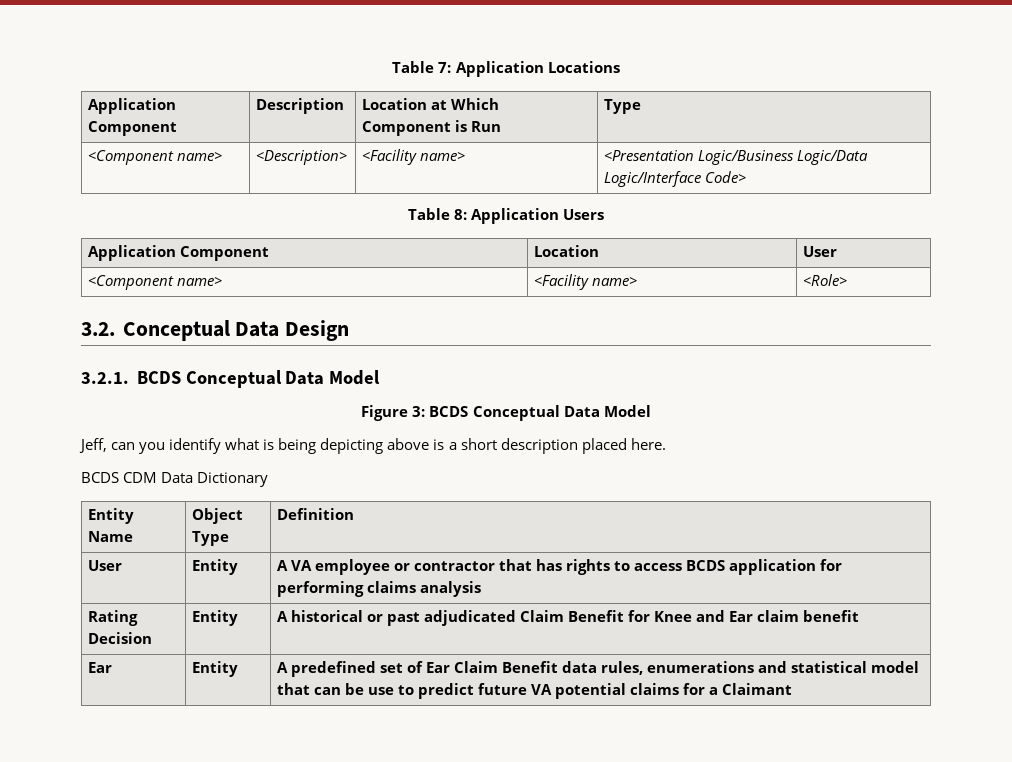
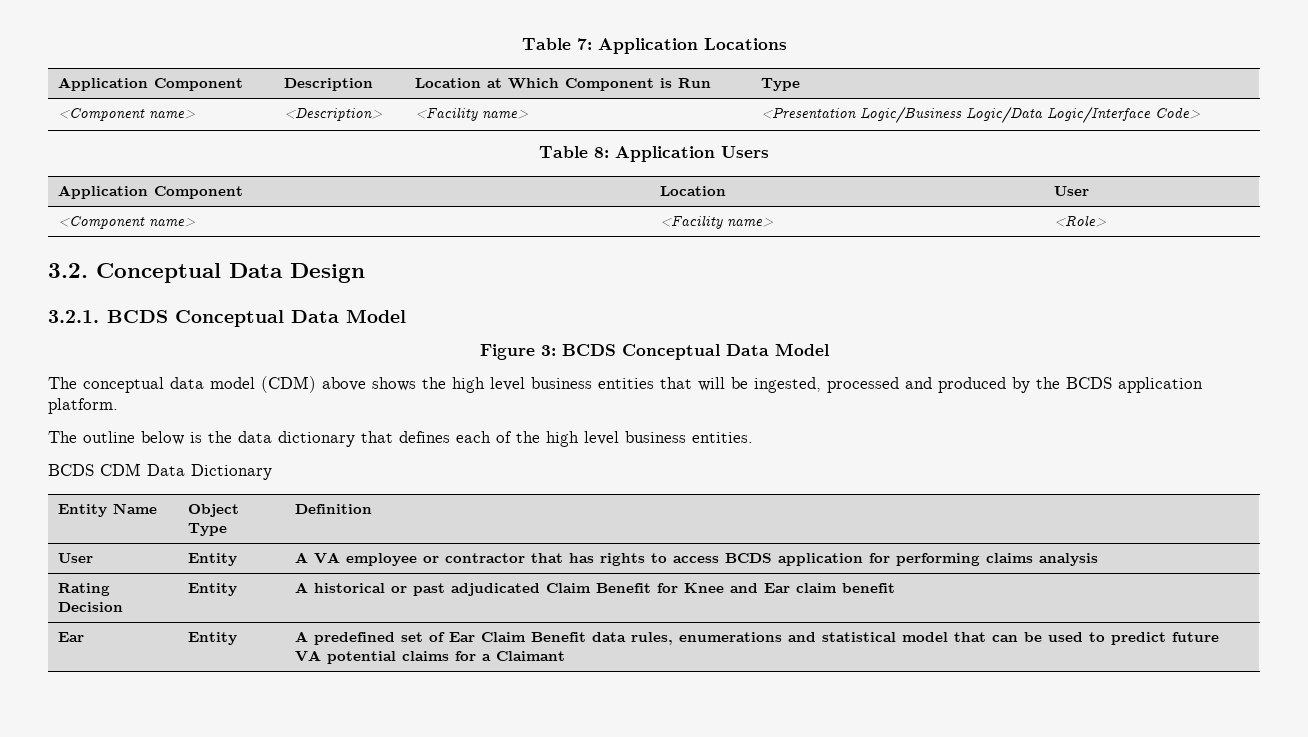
[79,438,666,454] Jeff, can you identify what is being depicting above is a short description placed here. -> [48,376,1203,393] [48,398,118,414] [48,431,753,447] The conceptual data model (CDM) above shows the high level business entities that will be ingested, processed and produced by the BCDS application platform. // The outline below is the data dictionary that defines each of the high level business entities.
[368,687,395,695] use -> [1048,632,1084,642] used

